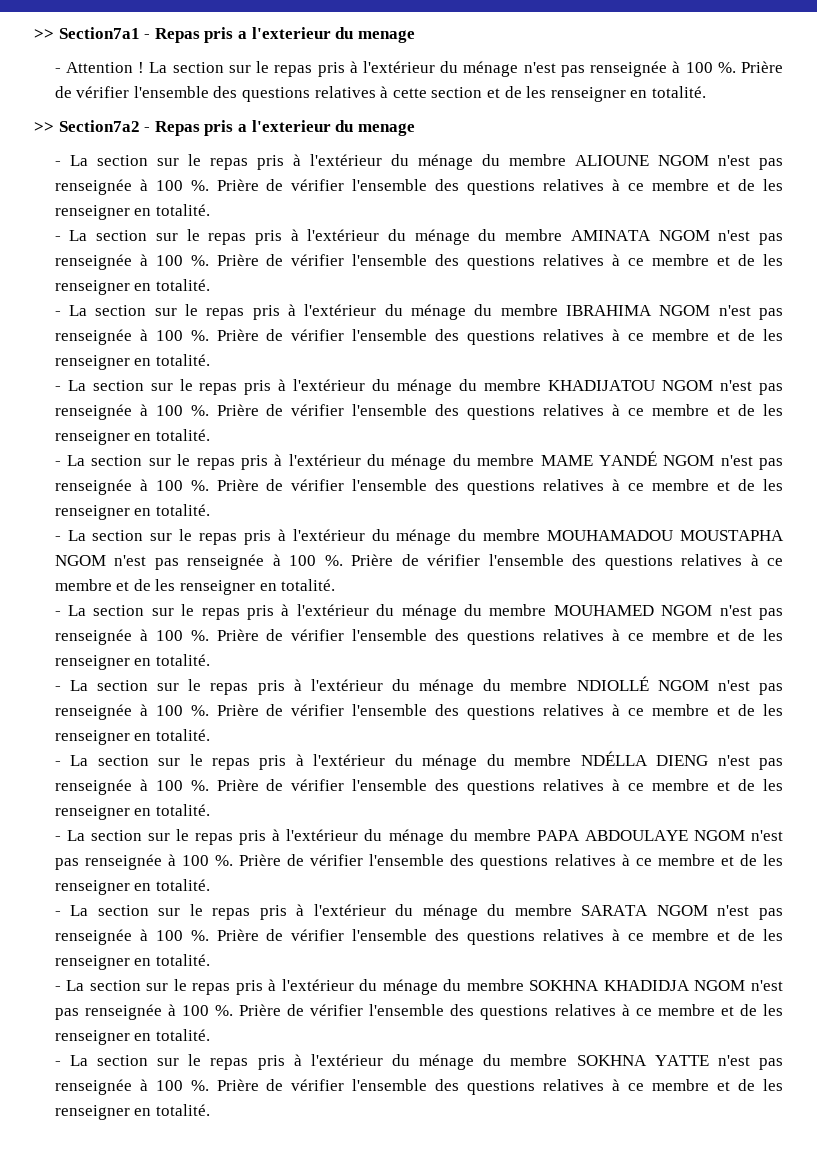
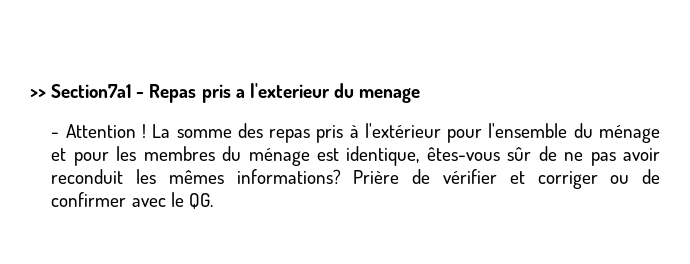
[172,61,783,77] [54,86,706,102] [34,120,415,136] [54,154,783,170] [54,179,783,195] [54,204,210,220] [54,229,783,245] [54,254,783,270] [54,279,210,295] [54,304,783,320] [54,329,783,345] [54,354,210,370] [54,379,783,395] [54,404,783,420] [54,429,210,445] [54,451,784,470] [54,479,783,495] [54,504,210,520] [54,529,784,545] [54,554,783,570] [54,579,336,595] [54,604,783,620] [54,629,783,645] [54,654,210,670] [54,676,783,695] [54,704,783,720] [54,729,210,745] [54,751,783,770] [54,779,783,795] [54,804,210,820] [54,829,783,845] [54,854,783,870] [54,879,210,895] [54,904,783,920] [54,929,783,945] [54,954,210,970] [54,979,783,995] [54,1004,783,1020] [54,1029,210,1045] [54,1054,783,1070] [54,1079,783,1095] [54,1104,210,1120] section sur le repas pris à l'extérieur du ménage n'est pas renseignée à 100 %. Prière de vérifier l'ensemble des questions relatives à cette section et de les renseigner en totalité. // >> Section7a2 - Repas pris a l'exterieur du menage // - La section sur le repas pris à l'extérieur du ménage du membre ALIOUNE NGOM n'est pas renseignée à 100 %. Prière de vérifier l'ensemble des questions relatives à ce membre et de les renseigner en totalité. // - La section sur le repas pris à l'extérieur du ménage du membre AMINATA NGOM n'est pas renseignée à 100 %. Prière de vérifier l'ensemble des questions relatives à ce membre et de les renseigner en totalité. // - La section sur le repas pris à l'extérieur du ménage du membre IBRAHIMA NGOM n'est pas renseignée à 100 %. Prière de vérifier l'ensemble des questions relatives à ce membre et de les renseigner en totalité. // - La section sur le repas pris à l'extérieur du ménage du membre KHADIJATOU NGOM n'est pas renseignée à 100 %. Prière de vérifier l'ensemble des questions relatives à ce membre et de les renseigner en totalité. // - La section sur le repas pris à l'extérieur du ménage du membre MAME YANDÉ NGOM n'est pas renseignée à 100 %. Prière de vérifier l'ensemble des questions relatives à ce membre et de les renseigner en totalité. // - La section sur le repas pris à l'extérieur du ménage du membre MOUHAMADOU MOUSTAPHA NGOM n'est pas renseignée à 100 %. Prière de vérifier l'ensemble des questions relatives à ce membre et de les renseigner en totalité. // - La section sur le repas pris à l'extérieur du ménage du membre MOUHAMED NGOM n'est pas renseignée à 100 %. Prière de vérifier l'ensemble des questions relatives à ce membre et de les renseigner en totalité. // - La section sur le repas pris à l'extérieur du ménage du membre NDIOLLÉ NGOM n'est pas renseignée à 100 %. Prière de vérifier l'ensemble des questions relatives à ce membre et de les renseigner en totalité. // - La section sur le repas pris à l'extérieur du ménage du membre NDÉLLA DIENG n'est pas renseignée à 100 %. Prière de vérifier l'ensemble des questions relatives à ce membre et de les renseigner en totalité. // - La section sur le repas pris à l'extérieur du ménage du membre PAPA ABDOULAYE NGOM n'est pas renseignée à 100 %. Prière de vérifier l'ensemble des questions relatives à ce membre et de les renseigner en totalité. // - La section sur le repas pris à l'extérieur du ménage du membre SARATA NGOM n'est pas renseignée à 100 %. Prière de vérifier l'ensemble des questions relatives à ce membre et de les renseigner en totalité. // - La section sur le repas pris à l'extérieur du ménage du membre SOKHNA KHADIDJA NGOM n'est pas renseignée à 100 %. Prière de vérifier l'ensemble des questions relatives à ce membre et de les renseigner en totalité. // - La section sur le repas pris à l'extérieur du ménage du membre SOKHNA YATTE n'est pas renseignée à 100 %. Prière de vérifier l'ensemble des questions relatives à ce membre et de les renseigner en totalité. -> [176,123,660,143] [51,146,660,166] [51,169,660,189] [51,192,213,209] somme des repas pris à l'extérieur pour l'ensemble du ménage et pour les membres du ménage est identique, êtes-vous sûr de ne pas avoir reconduit les mêmes informations? Prière de vérifier et corriger ou de confirmer avec le QG.

